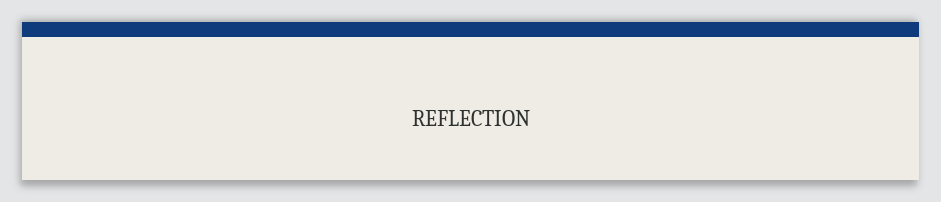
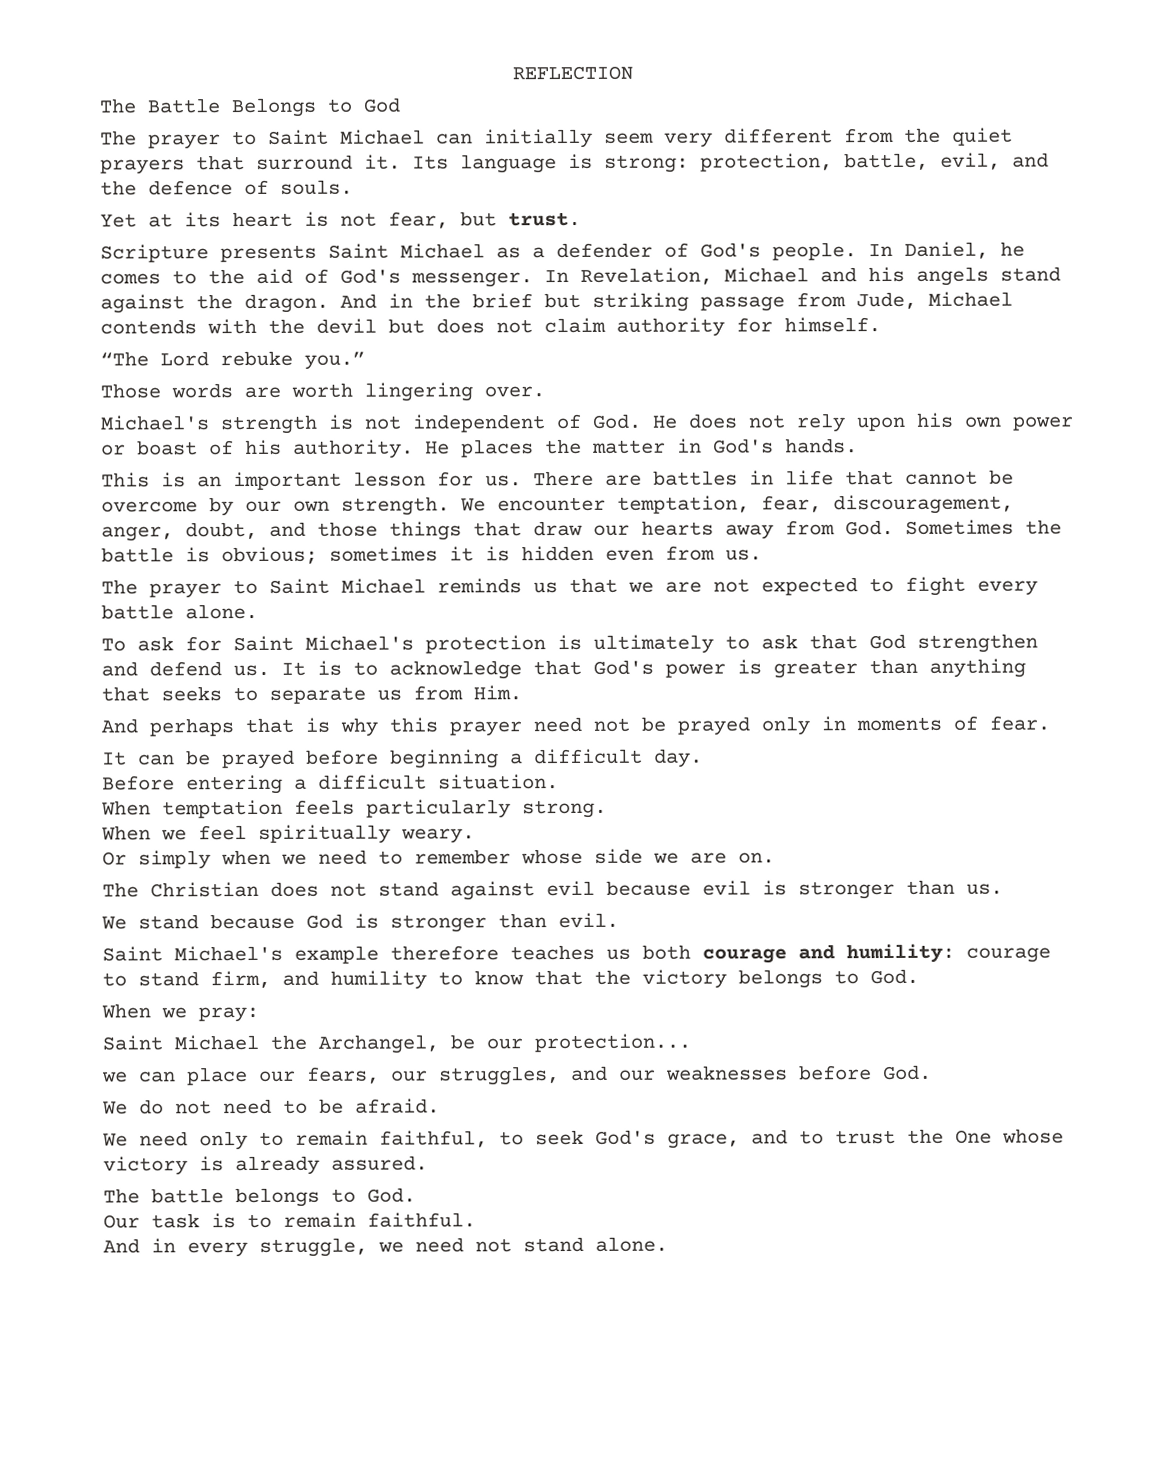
(530, 118) none -> [99,97,402,118] [100,127,1014,150] [100,152,1050,175] [100,179,354,196] [100,211,582,229] [100,241,1026,263] [100,266,1062,288] [100,291,1014,314] [100,317,882,337] [100,350,366,370] [100,382,546,402] [100,412,1075,435] [101,438,859,459] [101,469,1015,491] [101,494,1015,517] [101,519,1063,542] [101,545,763,565] [101,576,1039,599] [101,603,259,620] [101,633,1039,654] [101,658,1027,680] [101,685,523,704] [101,715,1051,737] [102,748,704,770] [102,774,560,795] [101,799,608,819] [101,824,476,844] [102,848,776,870] [102,879,1004,901] [101,912,620,933] [102,943,1052,964] [102,968,920,990] [101,1003,260,1023] [102,1033,692,1054] [102,1064,933,1086] [102,1098,441,1115] [102,1128,1065,1151] [103,1155,429,1176] [103,1187,417,1208] [103,1212,477,1229] [103,1236,669,1258] // The Battle Belongs to God // The prayer to Saint Michael can initially seem very different from the quiet prayers that surround it. Its language is strong: protection, battle, evil, and the defence of souls. // Yet at its heart is not fear, but trust. // Scripture presents Saint Michael as a defender of God's people. In Daniel, he comes to the aid of God's messenger. In Revelation, Michael and his angels stand against the dragon. And in the brief but striking passage from Jude, Michael contends with the devil but does not claim authority for himself. // “The Lord rebuke you.” // Those words are worth lingering over. // Michael's strength is not independent of God. He does not rely upon his own power or boast of his authority. He places the matter in God's hands. // This is an important lesson for us. There are battles in life that cannot be overcome by our own strength. We encounter temptation, fear, discouragement, anger, doubt, and those things that draw our hearts away from God. Sometimes the battle is obvious; sometimes it is hidden even from us. // The prayer to Saint Michael reminds us that we are not expected to fight every battle alone. // To ask for Saint Michael's protection is ultimately to ask that God strengthen and defend us. It is to acknowledge that God's power is greater than anything that seeks to separate us from Him. // And perhaps that is why this prayer need not be prayed only in moments of fear. // It can be prayed before beginning a difficult day. // Before entering a difficult situation. // When temptation feels particularly strong. // When we feel spiritually weary. // Or simply when we need to remember whose side we are on. // The Christian does not stand against evil because evil is stronger than us. // We stand because God is stronger than evil. // Saint Michael's example therefore teaches us both courage and humility: courage to stand firm, and humility to know that the victory belongs to God. // When we pray: // Saint Michael the Archangel, be our protection... // we can place our fears, our struggles, and our weaknesses before God. // We do not need to be afraid. // We need only to remain faithful, to seek God's grace, and to trust the One whose victory is already assured. // The battle belongs to God. // Our task is to remain faithful. // And in every struggle, we need not stand alone.

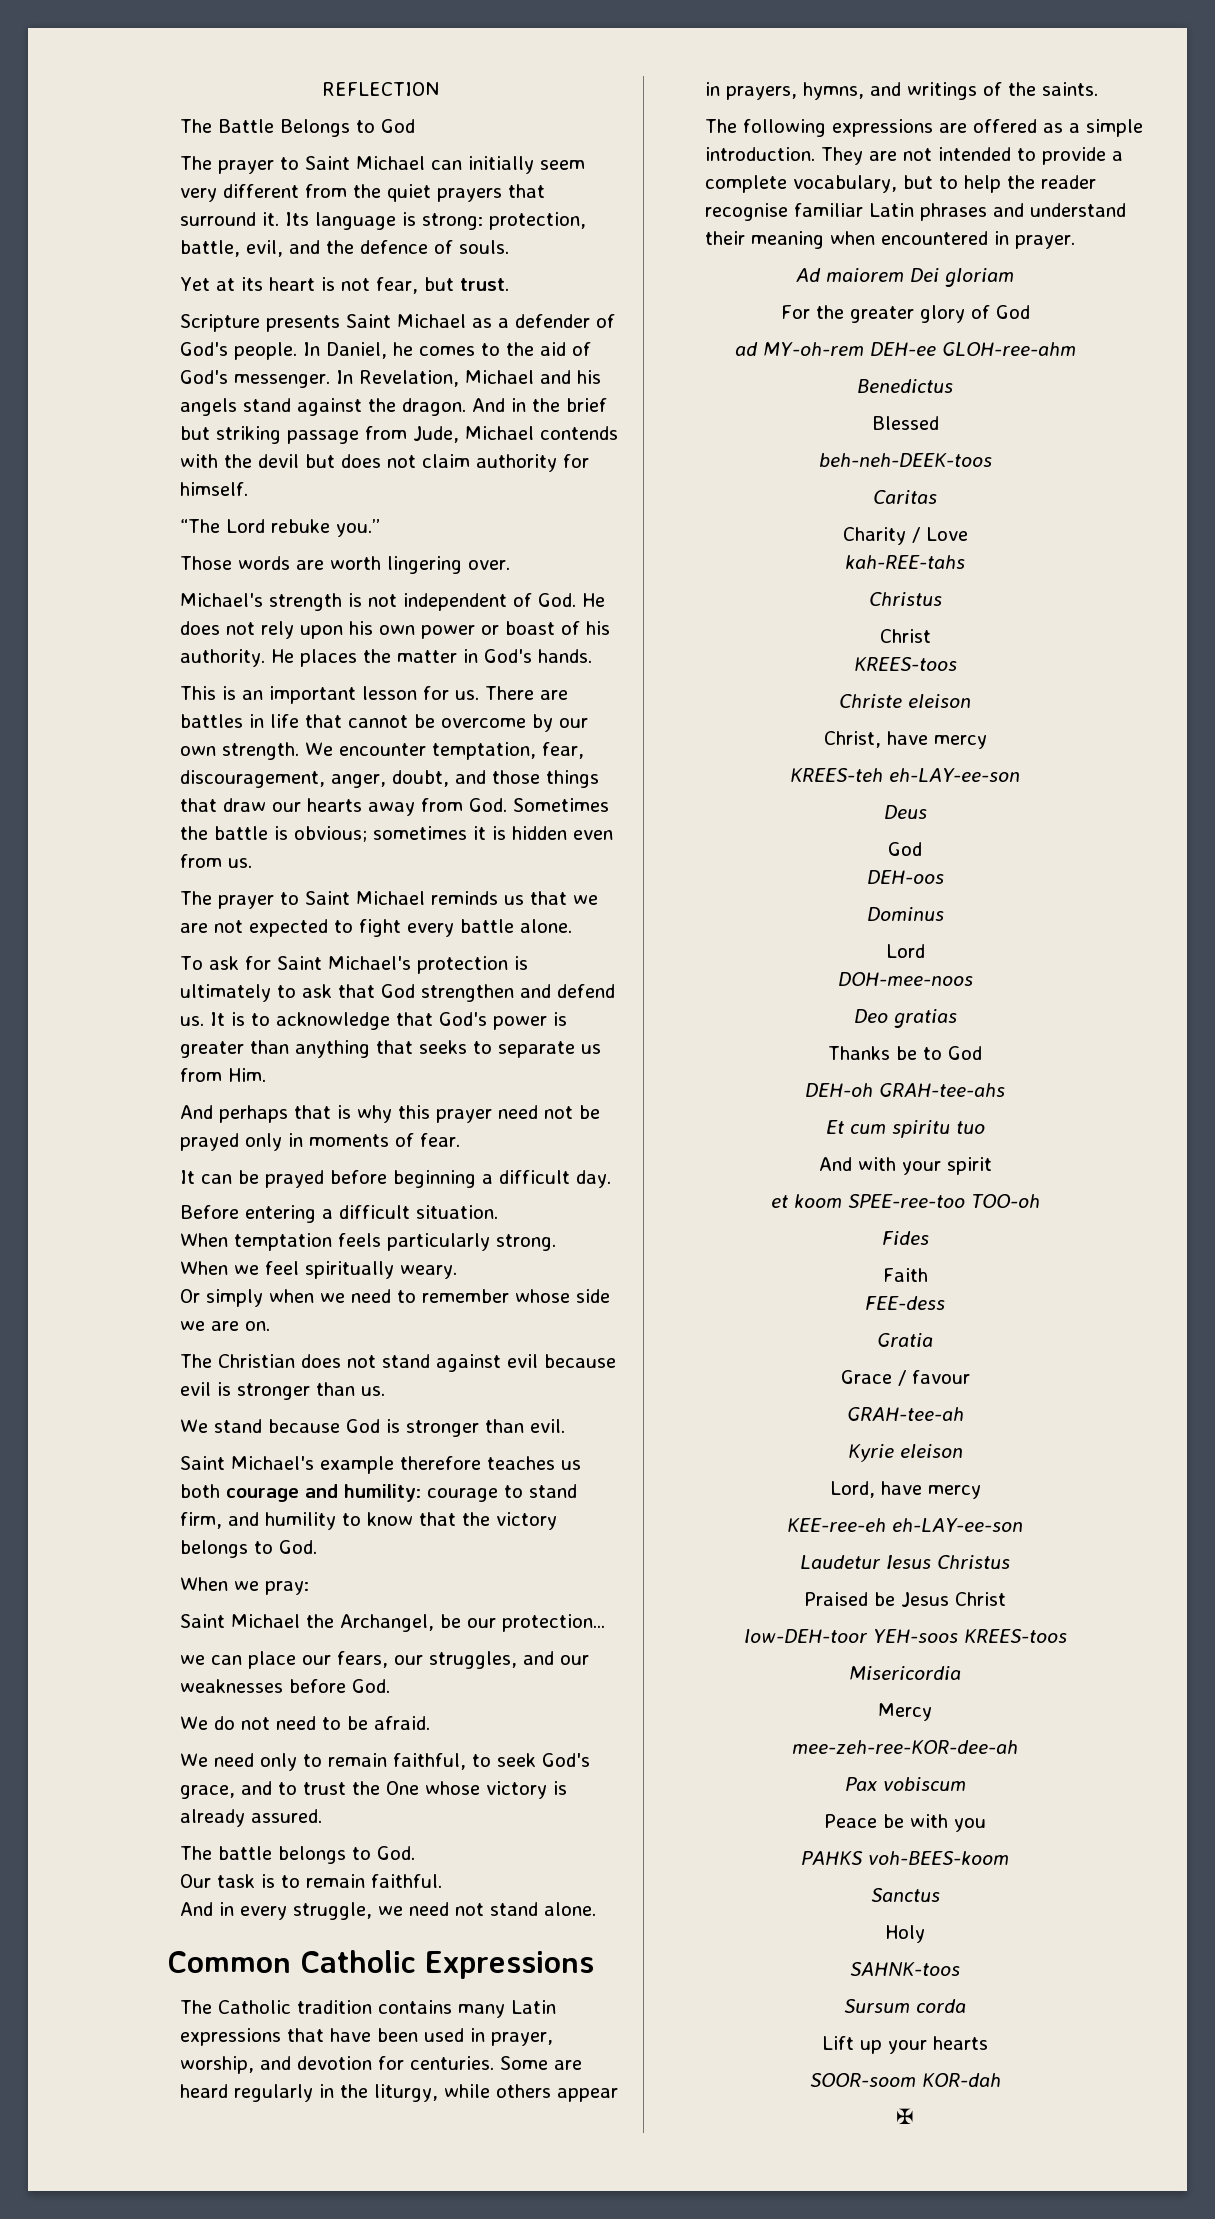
(669, 1244) none -> [166,1950,594,1979] [179,2000,556,2018] [179,2028,553,2046] [179,2056,582,2074] [179,2084,618,2102] [704,82,1098,100] [704,119,1143,137] [704,147,1123,165] [704,175,1096,193] [704,203,1126,221] [704,231,1075,249] [796,268,1014,287] [780,305,1030,323] [734,342,1076,356] [857,379,953,393] [871,416,939,430] [818,453,992,467] [873,490,937,504] [842,527,968,545] [845,555,965,569] [868,592,942,606] [879,629,931,643] [853,657,957,671] [839,694,971,708] [823,731,987,749] [789,768,1021,782] [883,805,927,819] [888,842,922,856] [866,870,944,884] [866,907,944,921] [885,944,925,958] [837,972,973,986] [853,1009,957,1028] [828,1046,982,1060] [805,1083,1005,1097] [825,1120,985,1138] [818,1157,992,1175] [770,1194,1040,1208] [881,1231,929,1245] [882,1268,928,1282] [865,1296,945,1310] [877,1333,933,1347] [840,1370,970,1386] [846,1407,964,1421] [847,1444,963,1462] [829,1481,981,1499] [786,1518,1024,1532] [800,1555,1010,1569] [804,1592,1006,1607] [743,1629,1067,1643] [849,1666,961,1680] [878,1703,932,1721] [792,1740,1018,1754] [844,1777,966,1791] [824,1814,986,1832] [801,1851,1009,1865] [870,1888,940,1902] [885,1925,925,1943] [850,1962,960,1976] [844,1999,966,2013] [822,2036,988,2054] [809,2073,1001,2087] [896,2108,914,2124] // Common Catholic Expressions // The Catholic tradition contains many Latin expressions that have been used in prayer, worship, and devotion for centuries. Some are heard regularly in the liturgy, while others appear in prayers, hymns, and writings of the saints. // The following expressions are offered as a simple introduction. They are not intended to provide a complete vocabulary, but to help the reader recognise familiar Latin phrases and understand their meaning when encountered in prayer. // Ad maiorem Dei gloriam // For the greater glory of God // ad MY-oh-rem DEH-ee GLOH-ree-ahm // Benedictus // Blessed // beh-neh-DEEK-toos // Caritas // Charity / Love // kah-REE-tahs // Christus // Christ // KREES-toos // Christe eleison // Christ, have mercy // KREES-teh eh-LAY-ee-son // Deus // God // DEH-oos // Dominus // Lord // DOH-mee-noos // Deo gratias // Thanks be to God // DEH-oh GRAH-tee-ahs // Et cum spiritu tuo // And with your spirit // et koom SPEE-ree-too TOO-oh // Fides // Faith // FEE-dess // Gratia // Grace / favour // GRAH-tee-ah // Kyrie eleison // Lord, have mercy // KEE-ree-eh eh-LAY-ee-son // Laudetur Iesus Christus // Praised be Jesus Christ // low-DEH-toor YEH-soos KREES-toos // Misericordia // Mercy // mee-zeh-ree-KOR-dee-ah // Pax vobiscum // Peace be with you // PAHKS voh-BEES-koom // Sanctus // Holy // SAHNK-toos // Sursum corda // Lift up your hearts // SOOR-soom KOR-dah // ✠

